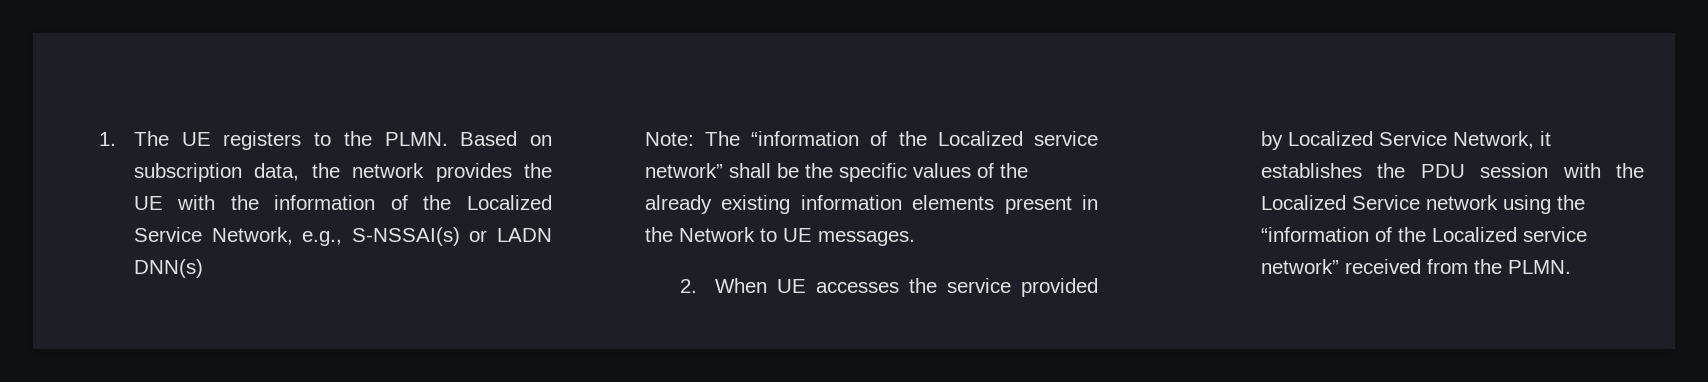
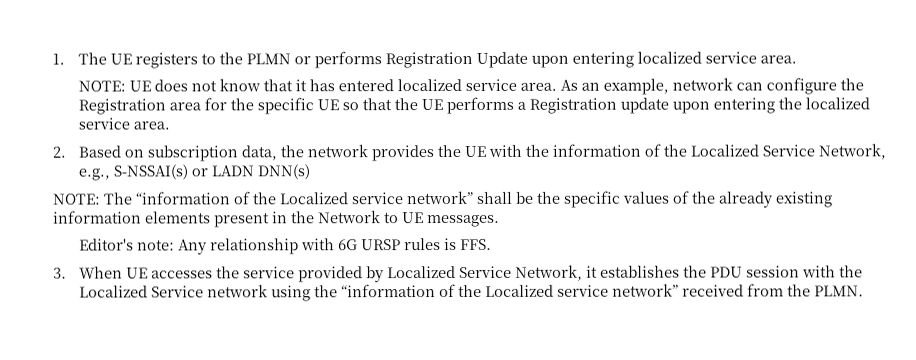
[384,132,448,146] PLMN. -> [246,51,798,69] [78,77,865,95] [78,96,871,115] [78,117,171,130] [51,146,66,158] PLMN or performs Registration Update upon entering localized service area. // NOTE: UE does not know that it has entered localized service area. As an example, network can configure the Registration area for the specific UE so that the UE performs a Registration update upon entering the localized service area. // 2.
[644,132,694,146] Note: -> [52,193,101,205] NOTE:
[679,279,697,293] 2. -> [79,238,493,255] [52,267,67,279] Editor's note: Any relationship with 6G URSP rules is FFS. // 3.

